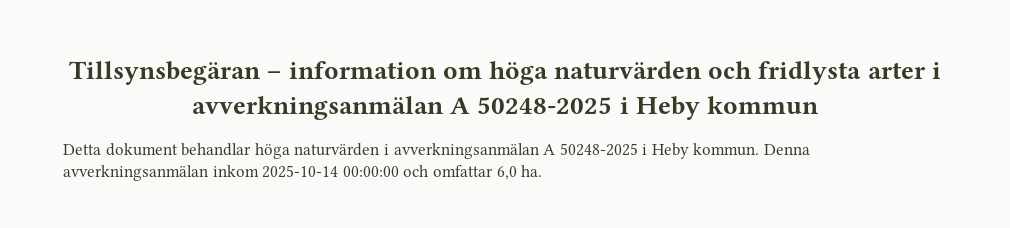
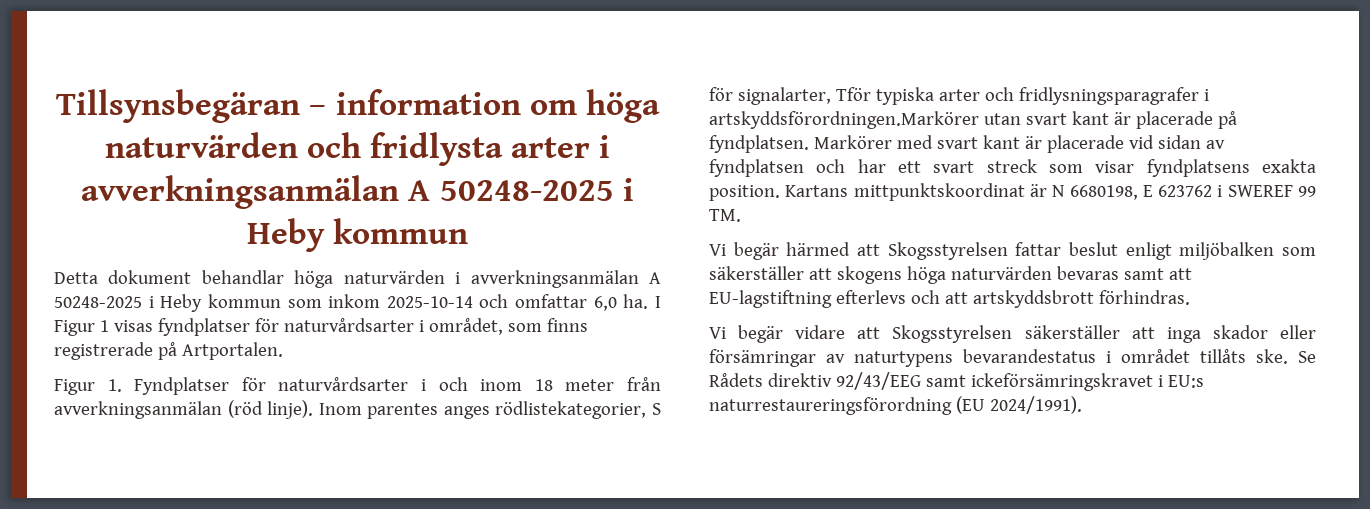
[693,143,811,156] [63,165,208,181] kommun. Denna avverkningsanmälan -> [207,294,322,308] kommun som
[342,166,399,177] 00:00:00 -> (473, 302) none
(543, 171) none -> [654,296,661,308] [54,318,588,336] [54,342,283,360] [54,377,662,395] [54,400,661,419] [709,87,1209,105] [709,111,1237,129] [709,135,1225,153] [709,159,1316,177] [709,183,1316,201] [709,209,741,222] [709,242,1316,260] [709,266,1192,284] [709,290,1190,308] [709,325,1316,343] [709,349,1316,367] [709,372,1204,391] [709,396,1082,415] I Figur 1 visas fyndplatser för naturvårdsarter i området, som finns registrerade på Artportalen. // Figur 1. Fyndplatser för naturvårdsarter i och inom 18 meter från avverkningsanmälan (röd linje). Inom parentes anges rödlistekategorier, S för signalarter, Tför typiska arter och fridlysningsparagrafer i artskyddsförordningen.Markörer utan svart kant är placerade på fyndplatsen. Markörer med svart kant är placerade vid sidan av fyndplatsen och har ett svart streck som visar fyndplatsens exakta position. Kartans mittpunktskoordinat är N 6680198, E 623762 i SWEREF 99 TM. // Vi begär härmed att Skogsstyrelsen fattar beslut enligt miljöbalken som säkerställer att skogens höga naturvärden bevaras samt att EU-lagstiftning efterlevs och att artskyddsbrott förhindras. // Vi begär vidare att Skogsstyrelsen säkerställer att inga skador eller försämringar av naturtypens bevarandestatus i området tillåts ske. Se Rådets direktiv 92/43/EEG samt ickeförsämringskravet i EU:s naturrestaureringsförordning (EU 2024/1991).

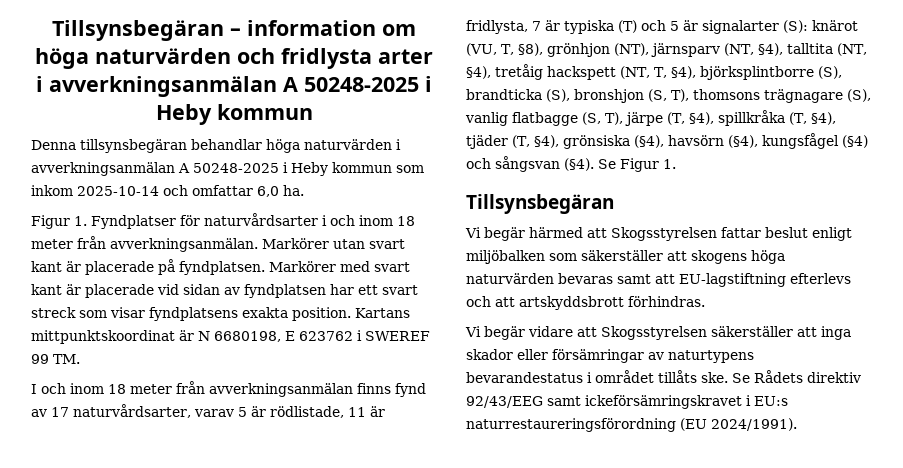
[54,270,192,284] Detta dokument -> [31,139,187,153] Denna tillsynsbegäran
[654,296,661,308] [54,318,588,336] [54,342,283,360] I Figur 1 visas fyndplatser för naturvårdsarter i området, som finns registrerade på Artportalen. -> (304, 190) none
[54,400,661,419] [709,87,1209,105] [709,111,979,129] avverkningsanmälan (röd linje). Inom parentes anges rödlistekategorier, S för signalarter, Tför typiska arter och fridlysningsparagrafer i artskyddsförordningen.Markörer -> [110,238,329,252] avverkningsanmälan. Markörer
[816,159,846,173] och -> (326, 291) none
(741, 215) none -> [31,381,426,397] [31,404,385,418] [466,20,858,34] [466,43,867,57] [466,64,842,80] [466,89,871,103] [465,110,836,126] [466,133,868,149] [466,156,676,172] [466,194,614,214] // I och inom 18 meter från avverkningsanmälan finns fynd av 17 naturvårdsarter, varav 5 är rödlistade, 11 är fridlysta, 7 är typiska (T) och 5 är signalarter (S): knärot (VU, T, §8), grönhjon (NT), järnsparv (NT, §4), talltita (NT, §4), tretåig hackspett (NT, T, §4), björksplintborre (S), brandticka (S), bronshjon (S, T), thomsons trägnagare (S), vanlig flatbagge (S, T), järpe (T, §4), spillkråka (T, §4), tjäder (T, §4), grönsiska (§4), havsörn (§4), kungsfågel (§4) och sångsvan (§4). Se Figur 1. // Tillsynsbegäran

